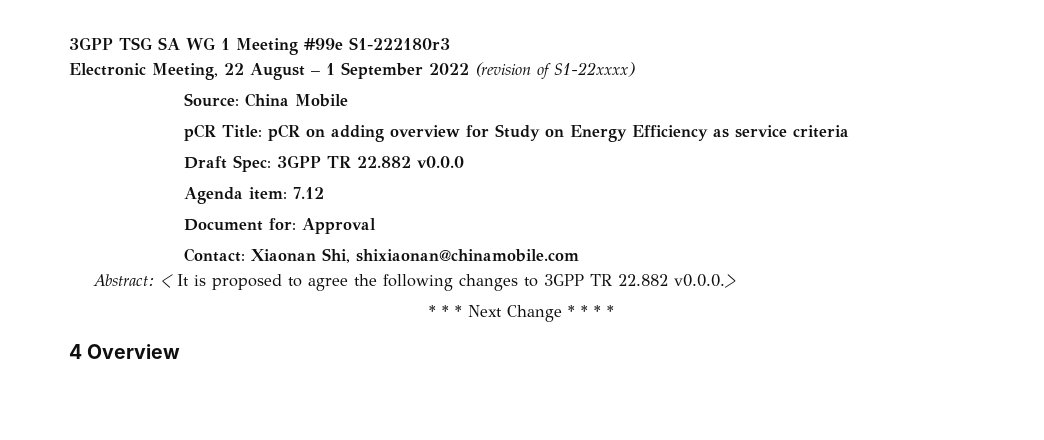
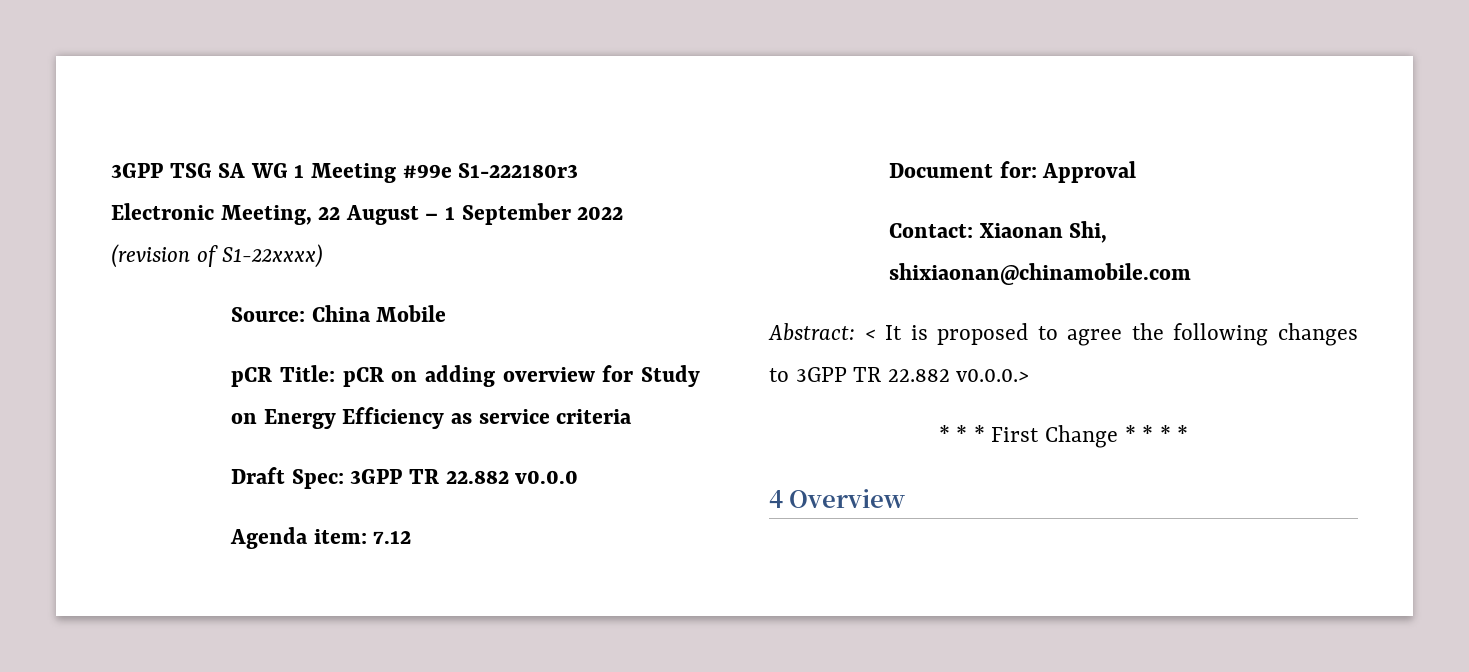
[467,305,502,317] Next -> [991,427,1040,442] First

